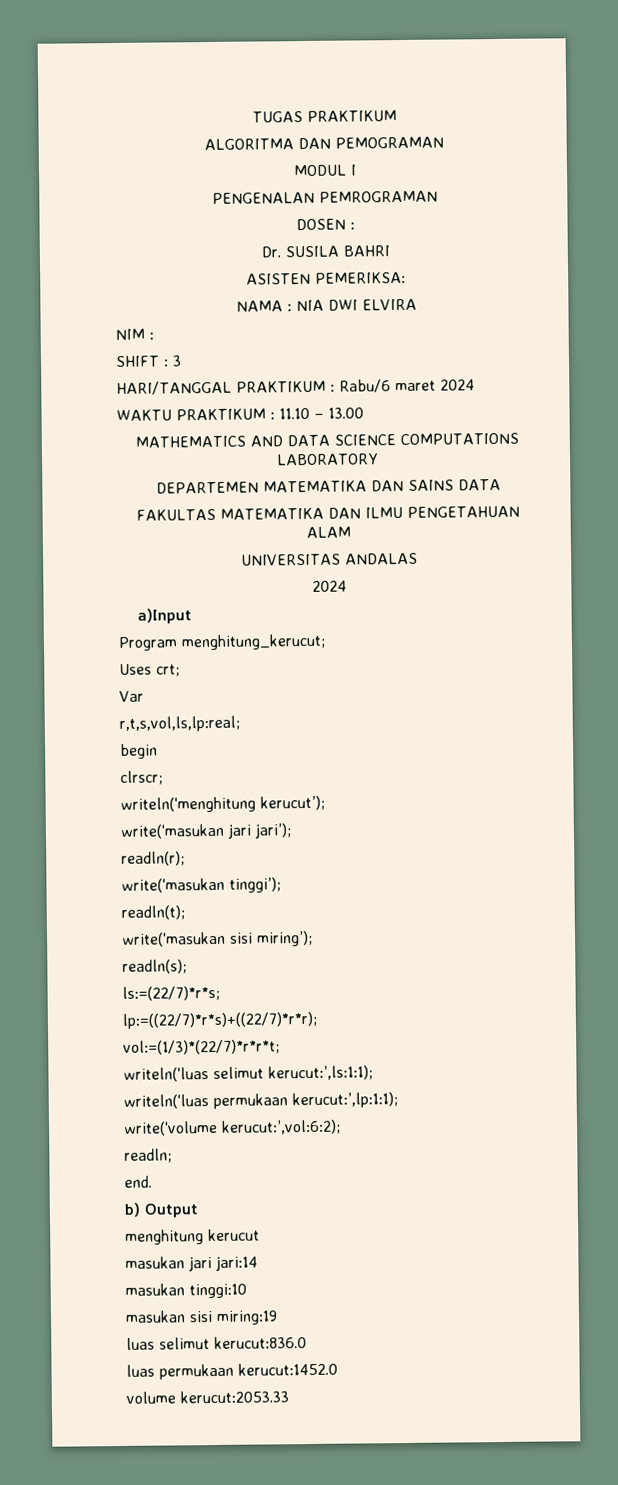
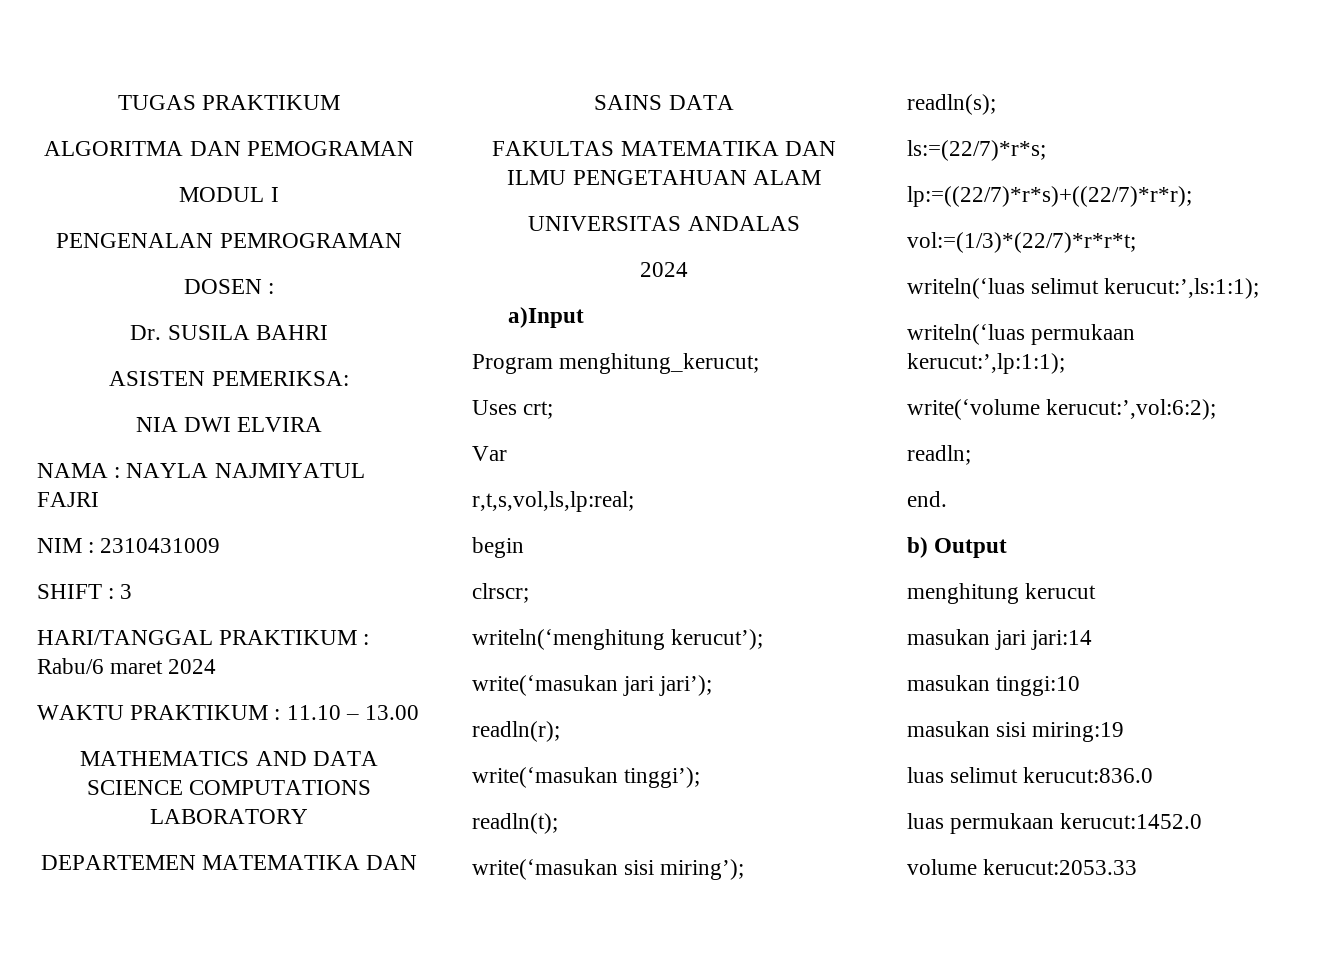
[235,300,292,312] NAMA : -> (349, 378) none
(417, 304) none -> [37,463,365,478] [37,492,99,507] // NAMA : NAYLA NAJMIYATUL FAJRI
(154, 336) none -> [100,538,221,553] 2310431009

